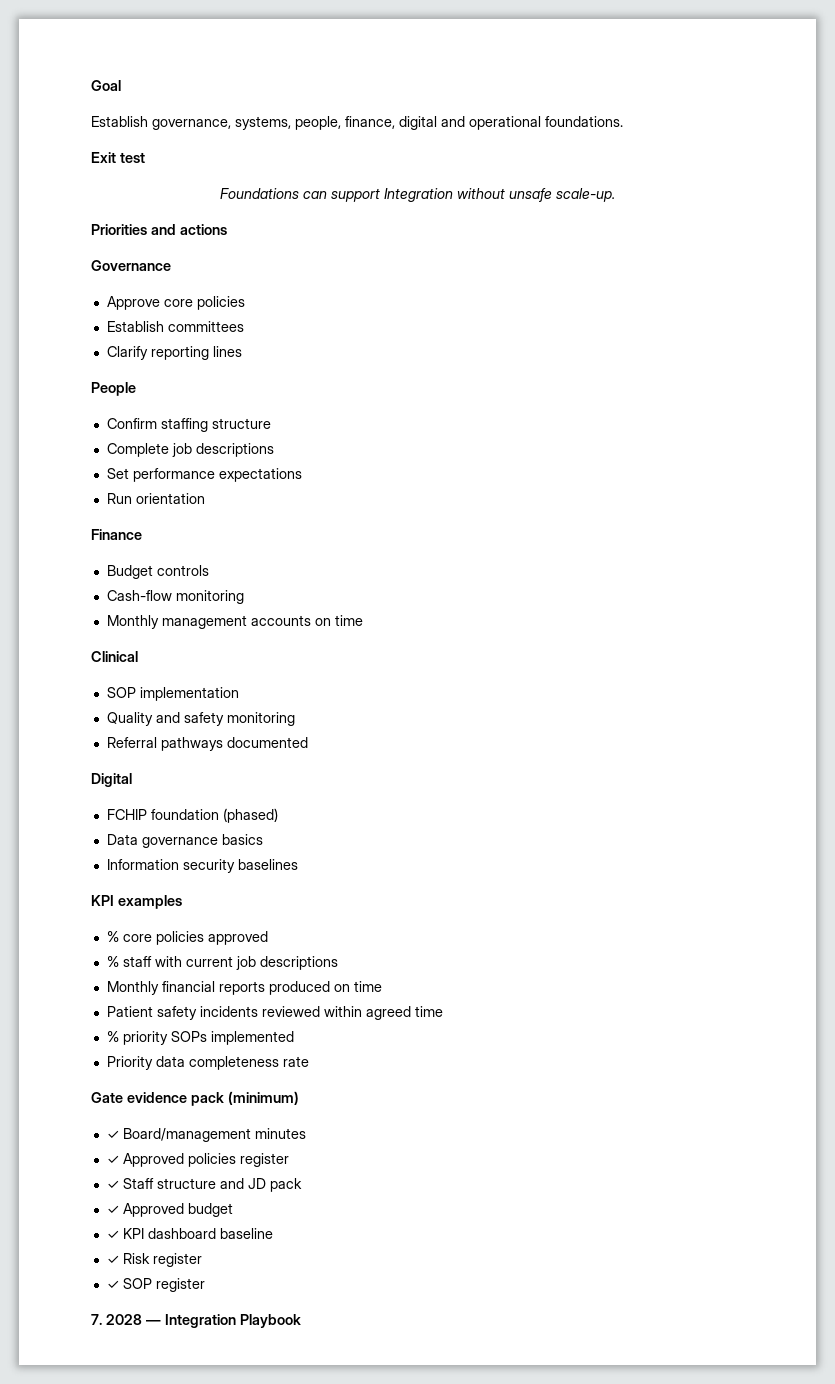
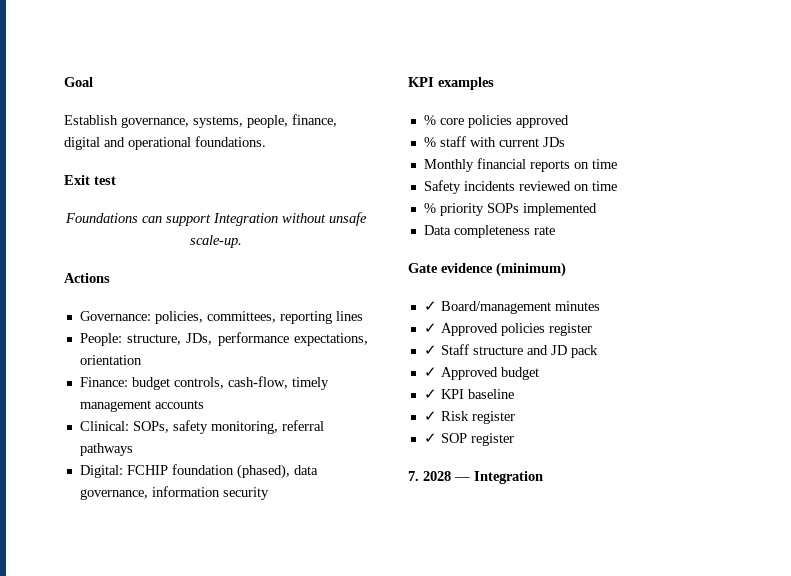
[91,224,227,235] [91,260,171,271] [106,296,245,310] [106,321,244,332] [106,346,242,360] [91,382,136,396] [106,418,271,432] [106,443,274,457] [106,468,302,482] [106,493,205,504] [91,529,142,540] [106,565,209,579] [106,590,244,604] [106,615,363,629] [91,651,138,662] [106,687,239,701] [106,712,295,726] [106,737,308,751] [91,773,132,787] [106,808,278,823] [106,834,263,848] [106,859,179,870] Priorities and actions // Governance // Approve core policies // Establish committees // Clarify reporting lines // People // Confirm staffing structure // Complete job descriptions // Set performance expectations // Run orientation // Finance // Budget controls // Cash-flow monitoring // Monthly management accounts on time // Clinical // SOP implementation // Quality and safety monitoring // Referral pathways documented // Digital // FCHIP foundation (phased) // Data governance basics // Information -> [64,273,110,283] [79,311,363,324] [79,332,368,346] [79,355,142,365] [79,376,329,390] [79,400,204,412] [79,420,324,434] [79,443,133,456] [79,464,318,479] [79,486,220,500] Actions // Governance: policies, committees, reporting lines // People: structure, JDs, performance expectations, orientation // Finance: budget controls, cash-flow, timely management accounts // Clinical: SOPs, safety monitoring, referral pathways // Digital: FCHIP foundation (phased), data governance, information
[237,859,298,870] baselines -> (269, 493) none
[235,956,338,970] job descriptions -> [542,137,565,147] JDs
[268,981,382,995] [106,1006,411,1020] produced on time // Patient safety incidents reviewed within agreed -> [573,159,617,169] [423,180,589,194] on time // Safety incidents reviewed on
[106,1056,185,1070] Priority data -> [423,225,451,235] Data
[191,1092,224,1106] pack -> (493, 268) none
[147,1228,216,1239] dashboard -> (464, 394) none
[240,1314,301,1328] Playbook -> (543, 477) none

